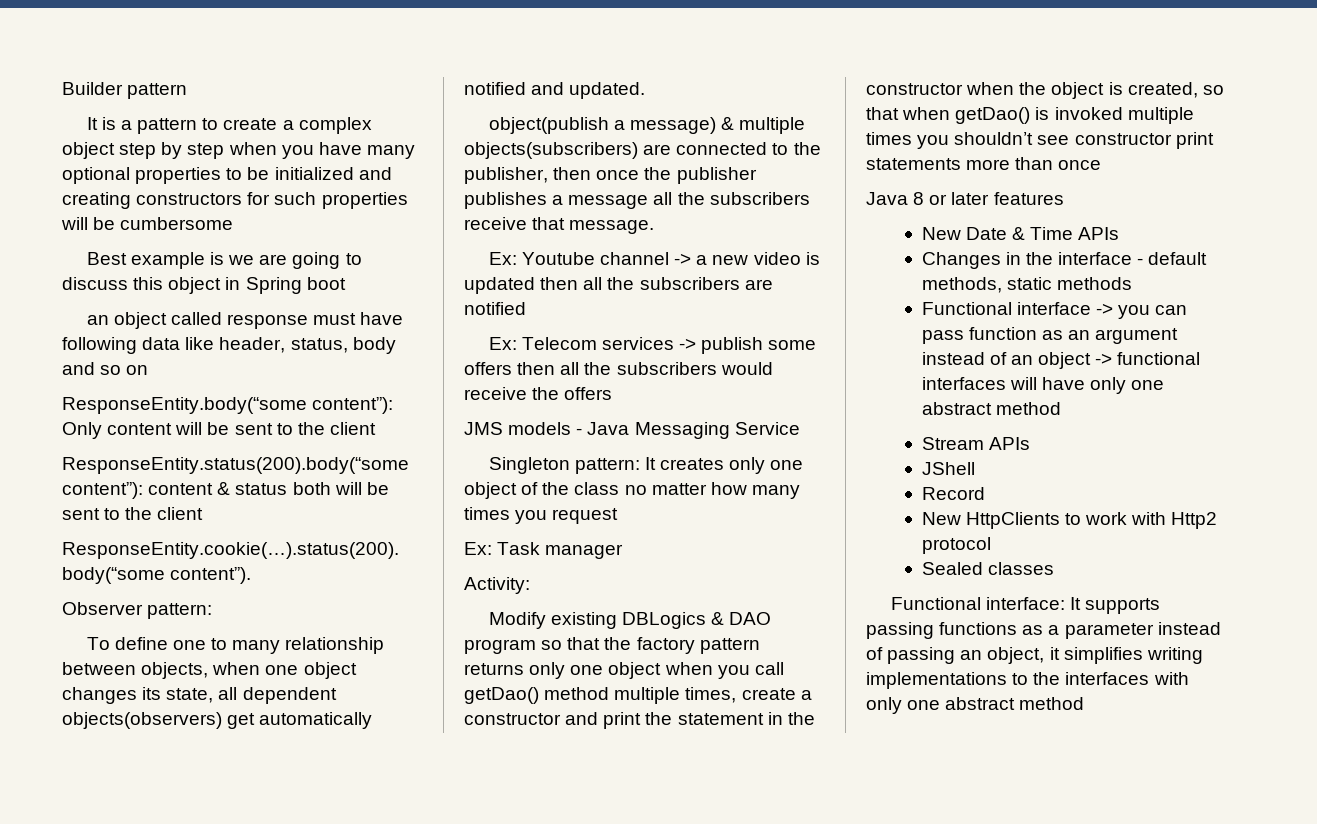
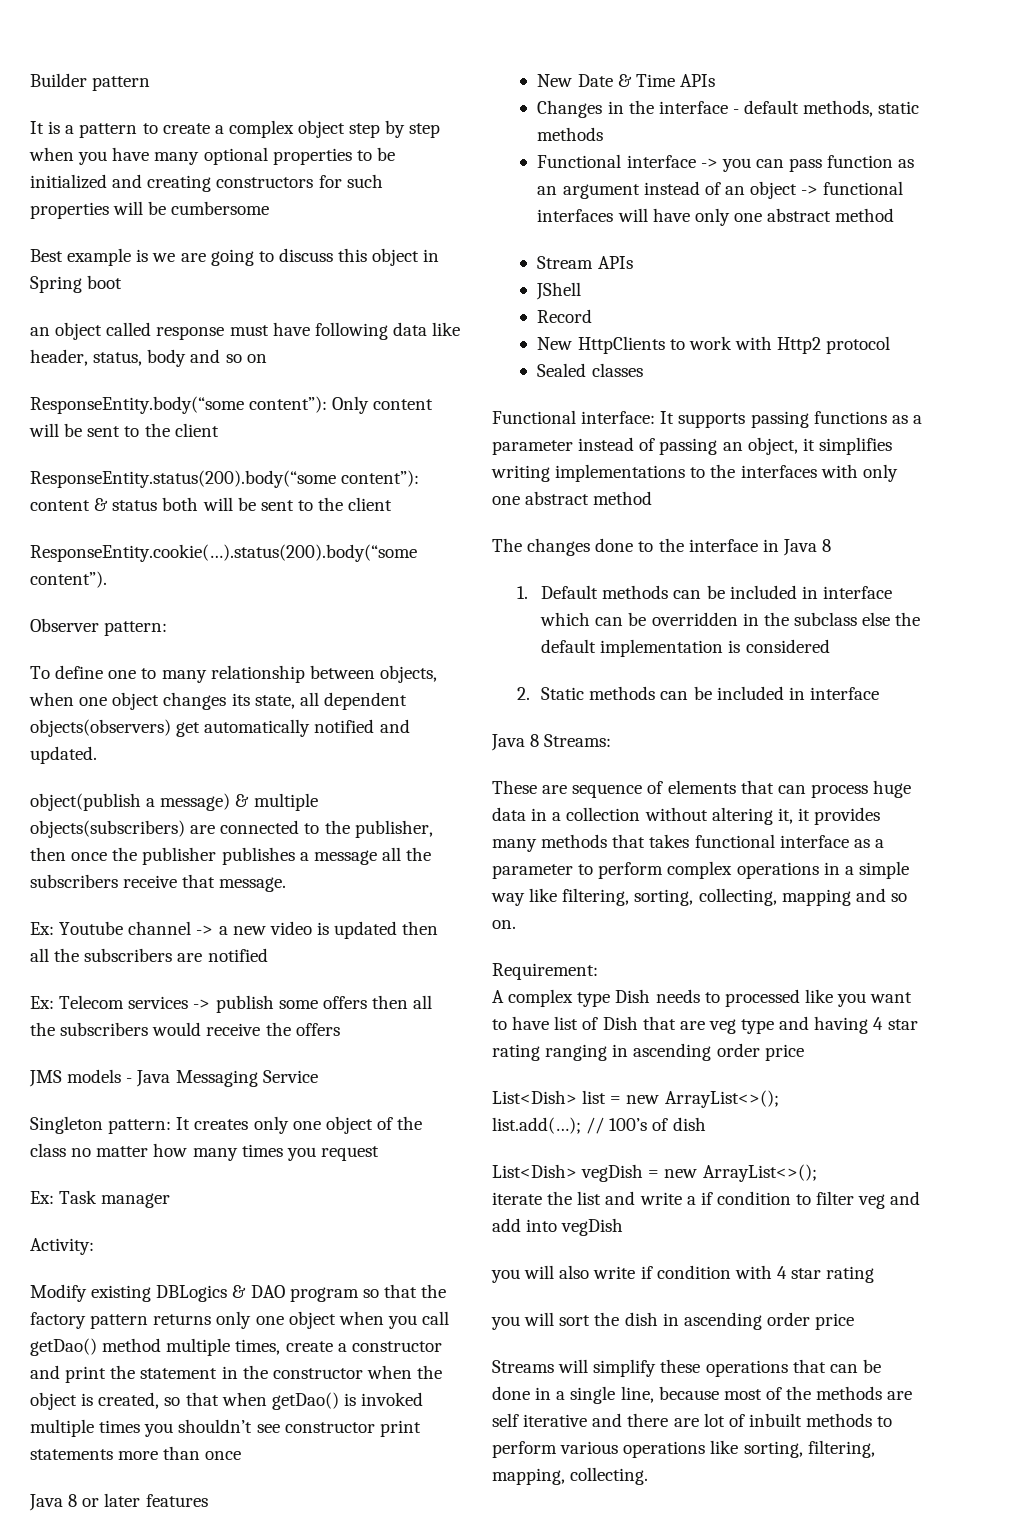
(1085, 703) none -> [492,538,832,556] [516,585,892,599] [540,612,921,626] [541,639,830,657] [516,686,879,700] [491,734,612,751] [492,780,912,798] [492,807,881,825] [492,834,884,852] [492,861,909,879] [491,888,907,906] [492,920,516,929] [492,963,598,980] [492,989,913,1007] [492,1016,918,1034] [492,1043,804,1061] [492,1090,779,1108] [492,1117,706,1134] [492,1164,817,1182] [492,1191,921,1209] [492,1218,624,1236] [491,1265,875,1283] [491,1312,855,1330] [492,1359,881,1377] [492,1386,913,1404] [492,1413,893,1427] [492,1440,875,1458] [492,1467,649,1485] // The changes done to the interface in Java 8 // 1. Default methods can be included in interface which can be overridden in the subclass else the default implementation is considered // 2. Static methods can be included in interface // Java 8 Streams: // These are sequence of elements that can process huge data in a collection without altering it, it provides many methods that takes functional interface as a parameter to perform complex operations in a simple way like filtering, sorting, collecting, mapping and so on. // Requirement: // A complex type Dish needs to processed like you want to have list of Dish that are veg type and having 4 star rating ranging in ascending order price // List<Dish> list = new ArrayList<>(); // list.add(…); // 100’s of dish // List<Dish> vegDish = new ArrayList<>(); // iterate the list and write a if condition to filter veg and add into vegDish // you will also write if condition with 4 star rating // you will sort the dish in ascending order price // Streams will simplify these operations that can be done in a single line, because most of the methods are self iterative and there are lot of inbuilt methods to perform various operations like sorting, filtering, mapping, collecting.

